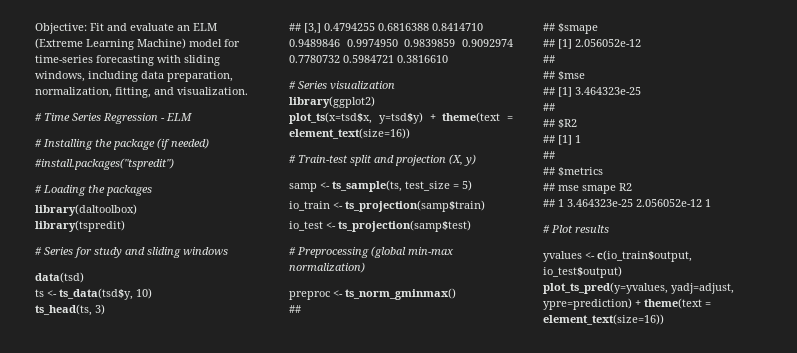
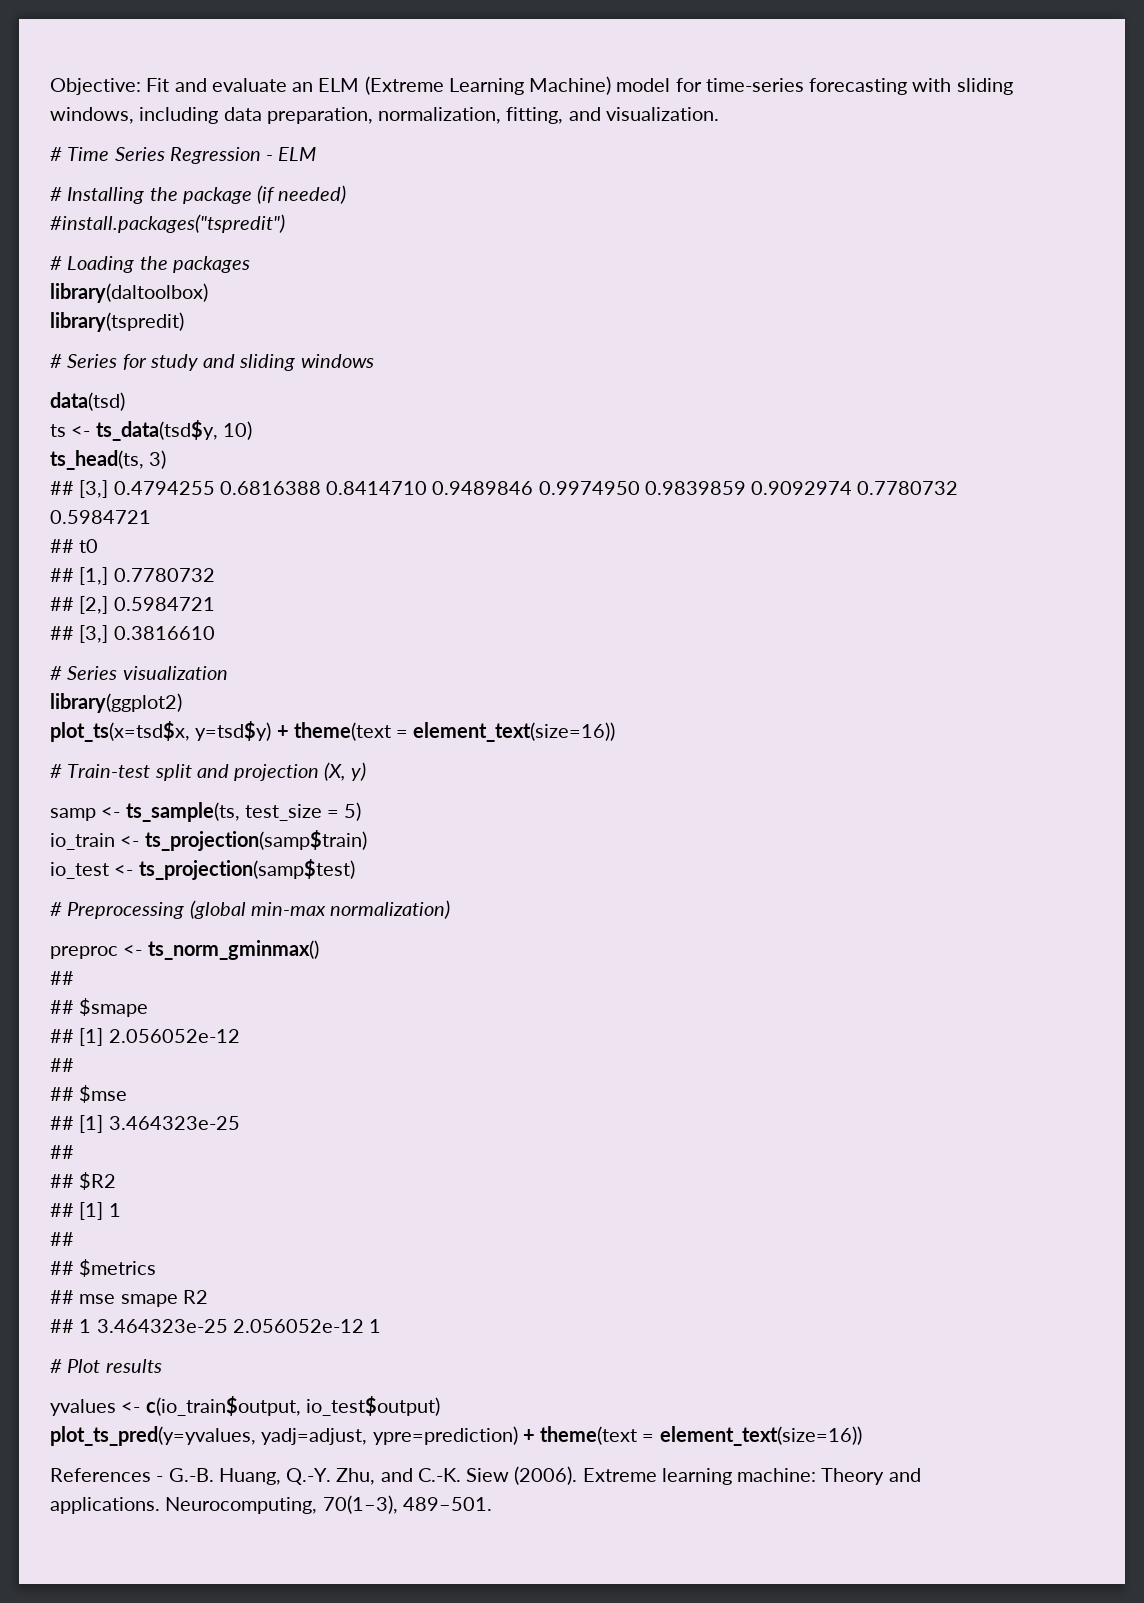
(394, 59) none -> [50,539,99,553] [50,567,215,585] [50,596,215,614] [50,625,109,643] // ## t0 // ## [1,] 0.7780732 // ## [2,] 0.5984721 // ## [3,]
(664, 319) none -> [50,1466,921,1485] [50,1495,492,1514] // References - G.-B. Huang, Q.-Y. Zhu, and C.-K. Siew (2006). Extreme learning machine: Theory and applications. Neurocomputing, 70(1–3), 489–501.

